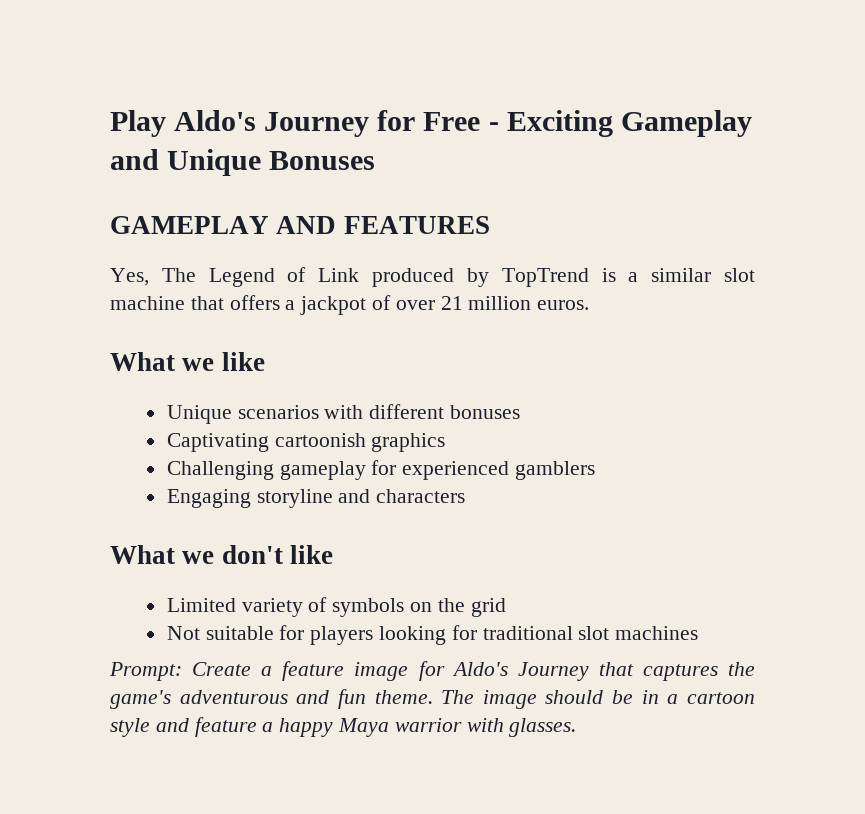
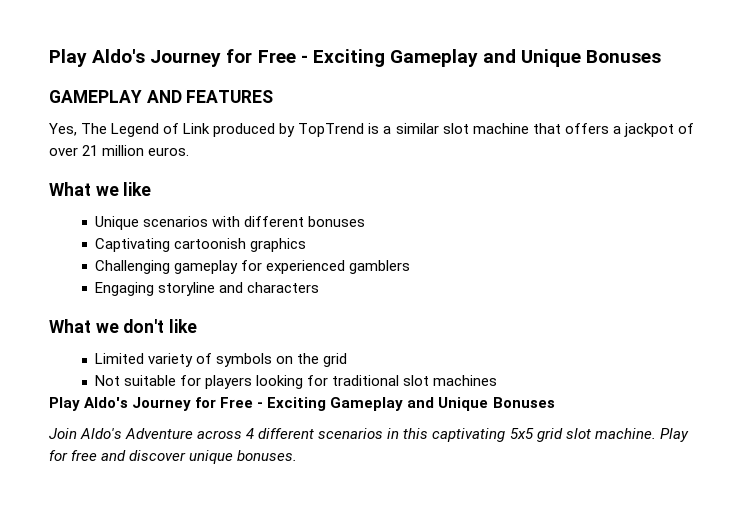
[109,661,756,681] [110,689,755,709] [110,717,577,737] Prompt: Create a feature image for Aldo's Journey that captures the game's adventurous and fun theme. The image should be in a cartoon style and feature a happy Maya warrior with glasses. -> [49,397,555,411] [49,428,689,442] [49,450,298,464] Play Aldo's Journey for Free - Exciting Gameplay and Unique Bonuses // Join Aldo's Adventure across 4 different scenarios in this captivating 5x5 grid slot machine. Play for free and discover unique bonuses.

